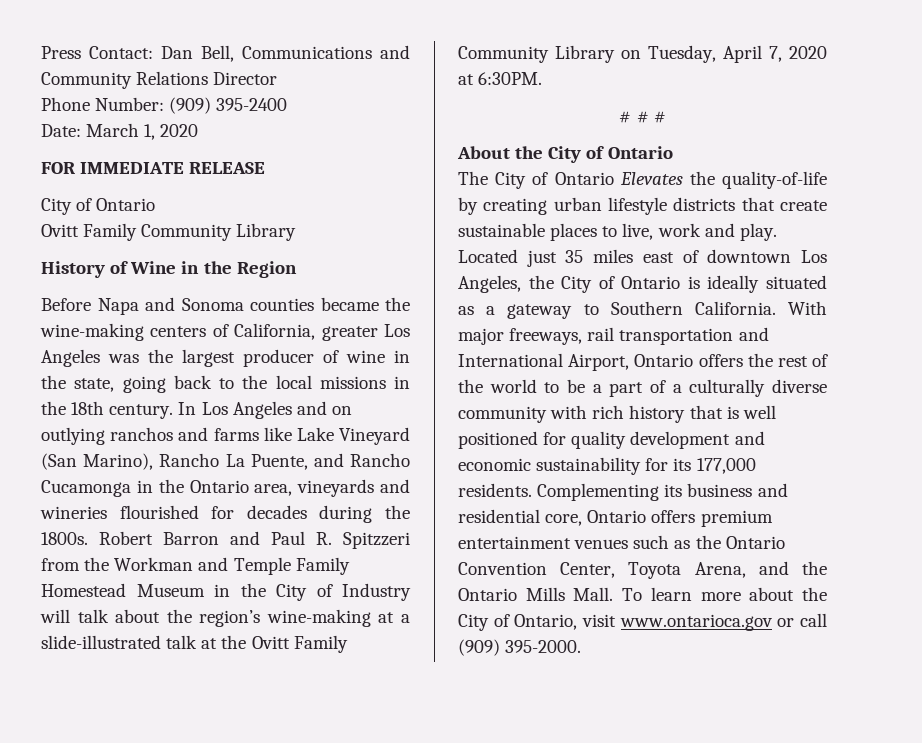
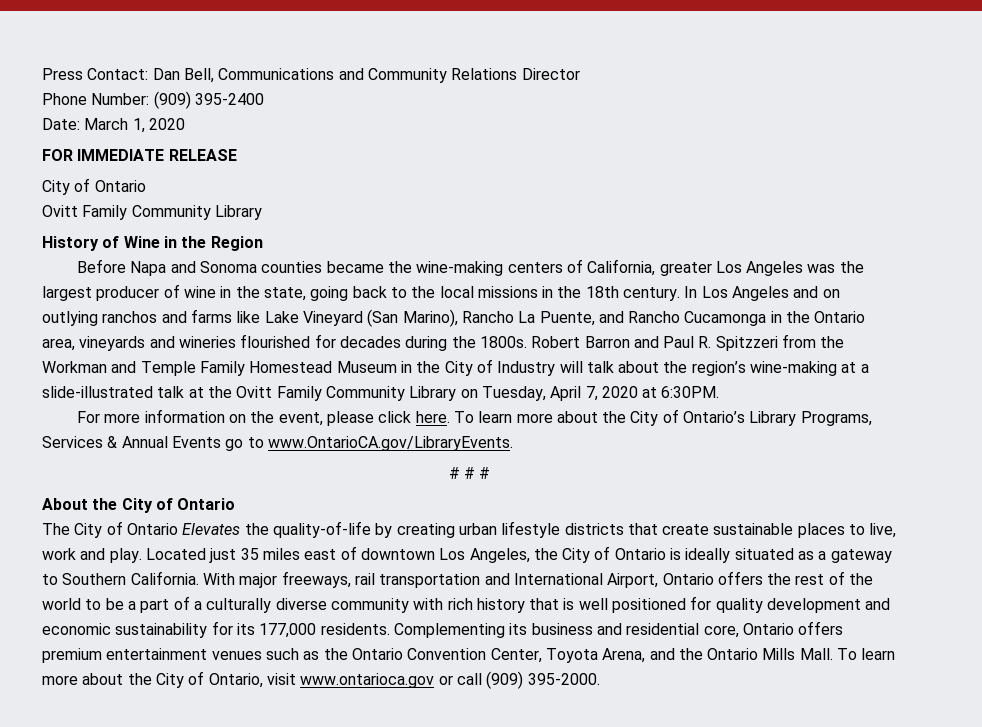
(543, 78) none -> [76,409,872,426] [42,436,513,451] // For more information on the event, please click here. To learn more about the City of Ontario’s Library Programs, Services & Annual Events go to www.OntarioCA.gov/LibraryEvents.

